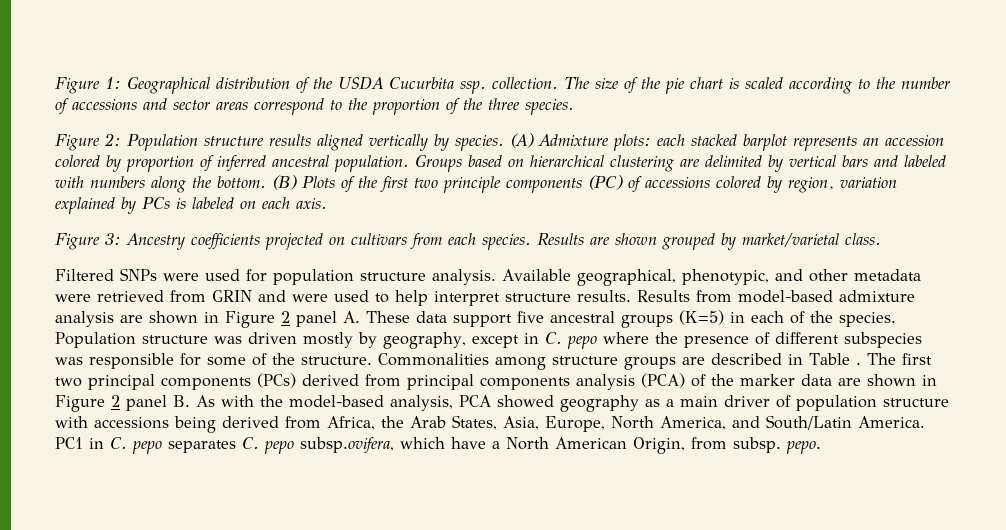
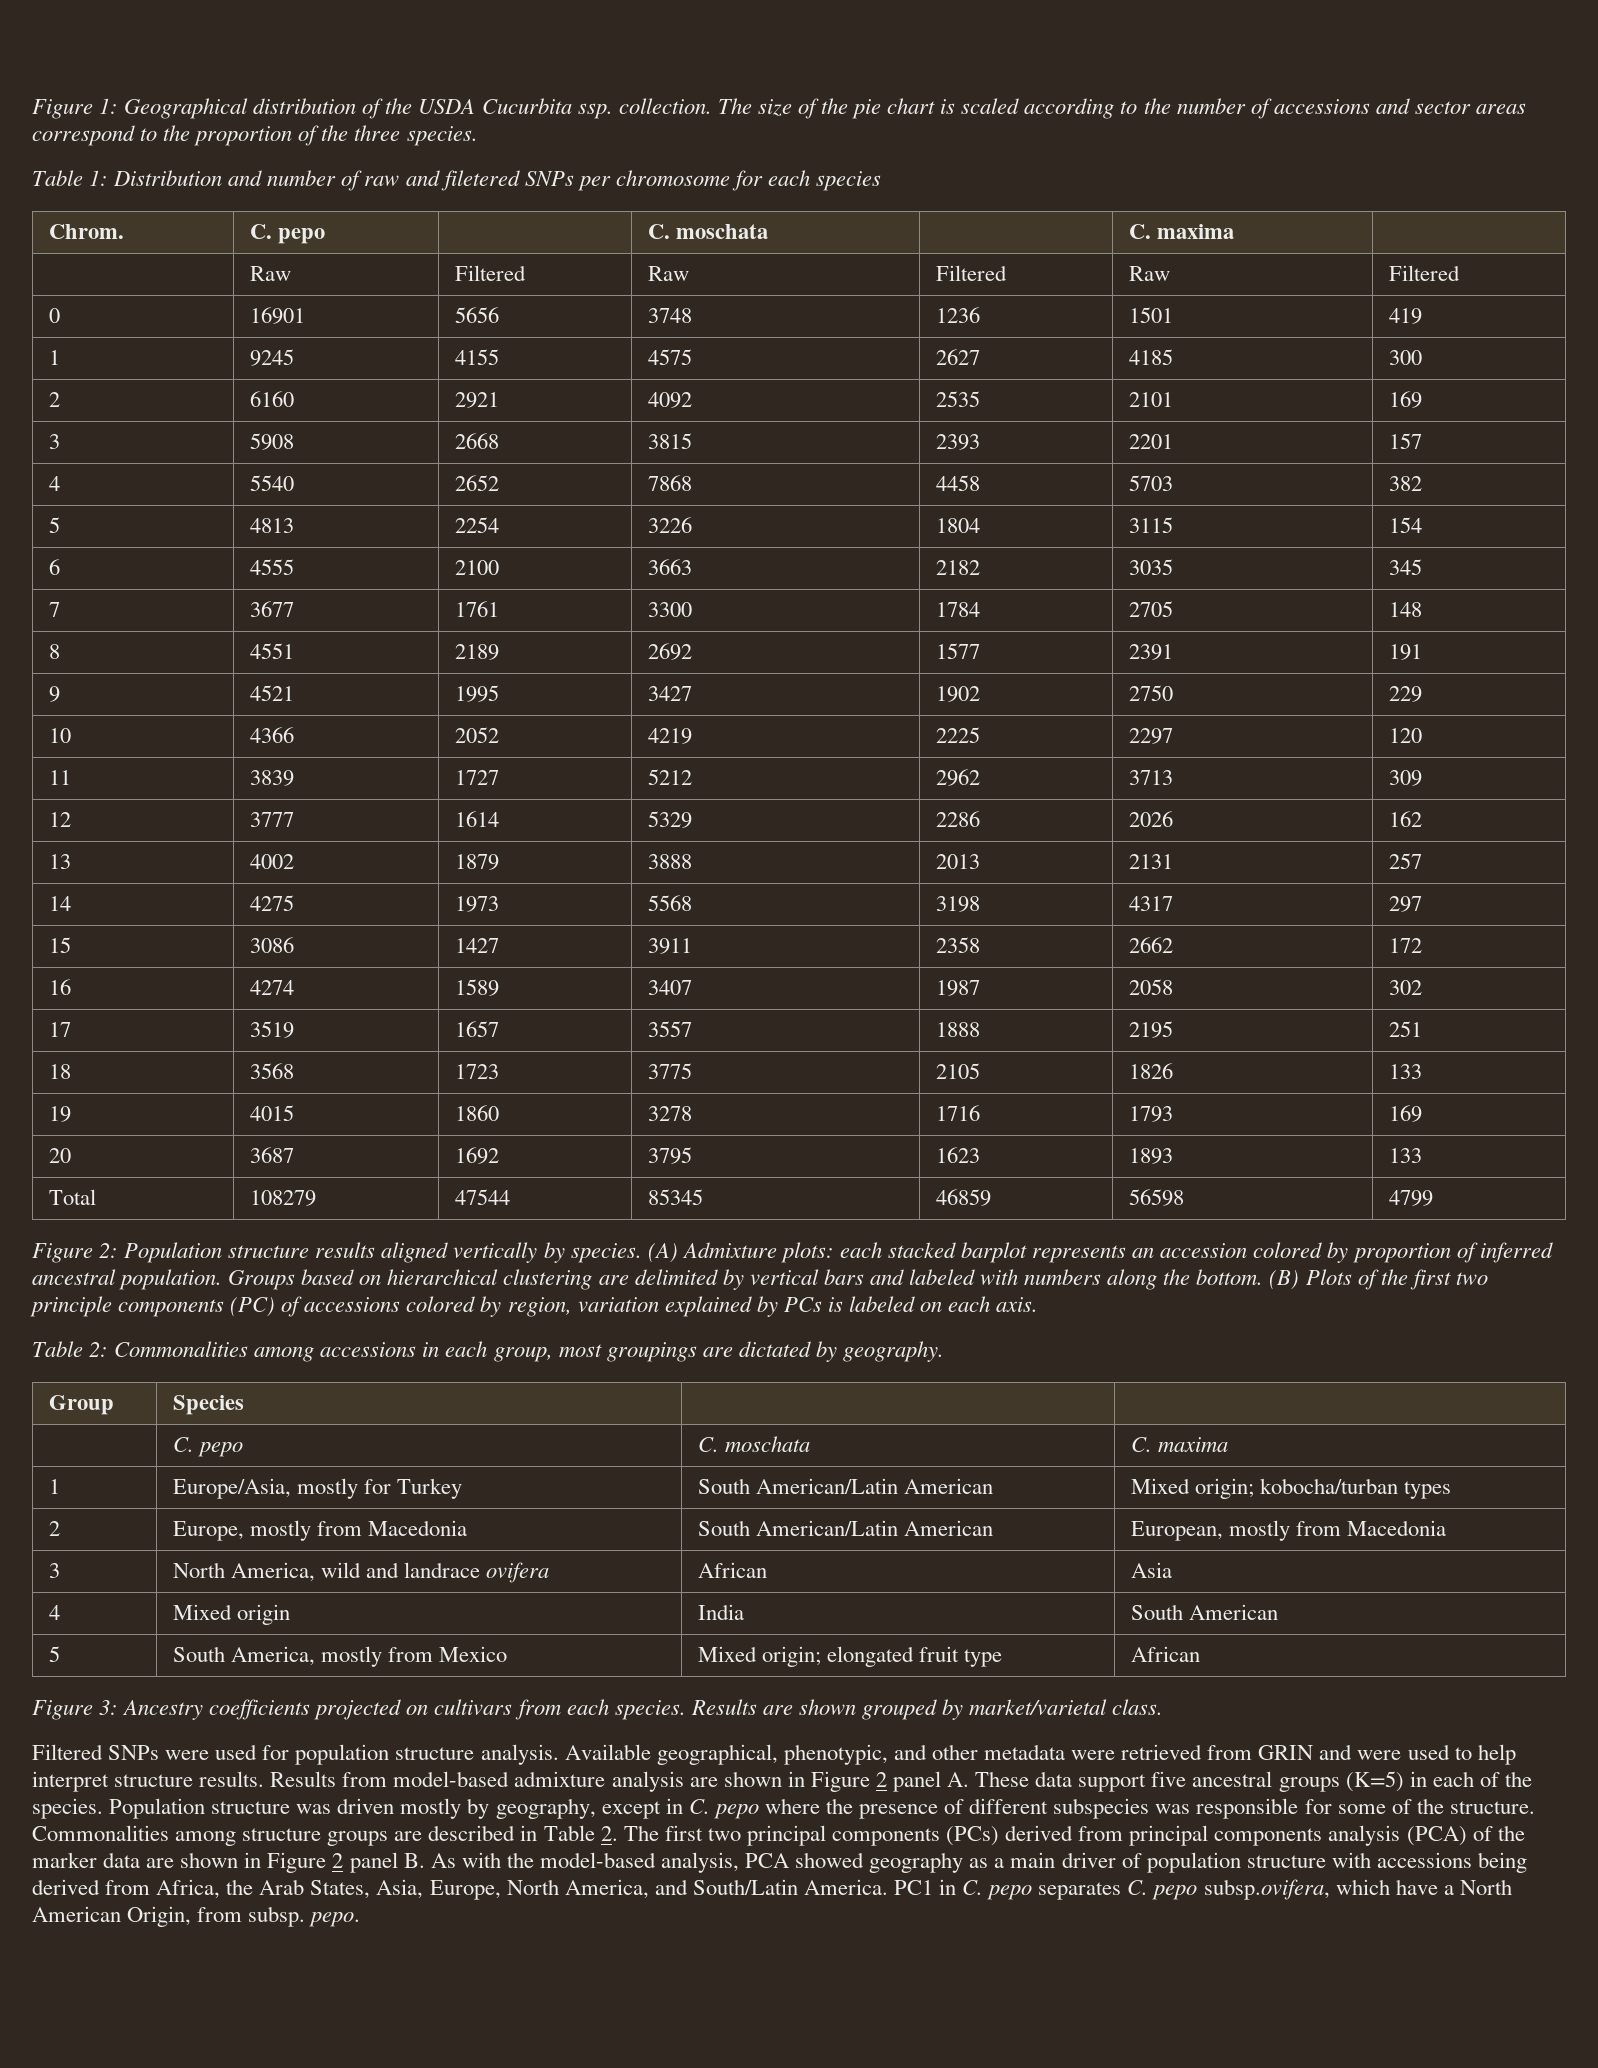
(574, 107) none -> [32,170,882,191] [48,224,124,239] [249,224,325,244] [647,224,768,239] [1128,224,1234,239] [249,266,291,281] [454,265,526,281] [647,266,689,281] [935,265,1007,281] [1128,266,1170,281] [1388,265,1460,281] [48,308,60,323] [249,307,305,324] [454,307,499,323] [647,308,692,323] [935,307,980,323] [1128,307,1173,323] [1388,308,1422,324] [48,350,60,365] [249,349,294,366] [454,349,499,365] [647,349,692,365] [935,349,980,365] [1128,349,1173,365] [1388,350,1422,365] [48,392,60,407] [249,391,294,407] [454,392,499,408] [647,392,692,408] [935,391,980,407] [1128,392,1173,407] [1388,391,1422,408] [48,434,60,449] [249,433,294,450] [454,433,499,449] [647,433,692,449] [935,434,980,450] [1128,434,1173,449] [1388,433,1422,449] [48,476,60,491] [249,475,294,491] [454,475,499,491] [647,475,692,491] [935,475,980,491] [1128,475,1173,491] [1388,476,1422,491] [48,517,60,533] [249,518,294,533] [454,517,499,533] [647,517,692,533] [935,518,980,533] [1128,517,1173,533] [1388,517,1422,533] [48,559,60,575] [249,559,294,575] [454,560,499,575] [647,559,692,575] [935,560,980,575] [1128,559,1173,575] [1388,559,1422,575] [48,602,60,617] [249,601,294,617] [454,601,499,617] [647,602,692,617] [935,602,980,617] [1128,601,1173,617] [1388,602,1422,617] [48,644,60,659] [249,643,294,659] [454,644,499,660] [647,643,692,660] [935,643,980,659] [1128,644,1173,660] [1388,644,1422,660] [48,686,60,702] [249,685,294,701] [454,685,499,702] [647,686,692,701] [935,686,980,702] [1128,685,1173,701] [1388,686,1422,702] [48,728,71,743] [249,727,294,743] [454,727,499,743] [647,728,692,744] [935,727,980,743] [1128,728,1173,744] [1388,728,1422,743] [48,770,71,785] [249,770,294,786] [454,770,499,785] [647,769,692,785] [935,769,980,786] [1128,770,1173,785] [1388,770,1422,786] [48,812,71,827] [249,812,294,827] [454,811,499,827] [647,811,692,828] [935,811,980,827] [1128,811,1173,827] [1388,811,1422,827] [48,854,71,869] [249,854,294,869] [454,854,499,870] [647,854,692,869] [935,854,980,869] [1128,854,1173,869] [1388,853,1422,869] [48,896,71,911] [249,895,294,911] [454,896,499,912] [647,895,692,911] [935,896,980,912] [1128,896,1173,911] [1388,896,1422,912] [48,937,71,953] [249,937,294,953] [454,938,499,953] [647,938,692,954] [935,937,980,953] [1128,937,1173,953] [1388,938,1422,953] [48,979,71,995] [249,980,294,995] [454,979,499,996] [647,980,692,995] [935,980,980,996] [1128,979,1173,995] [1388,980,1422,995] [48,1022,71,1037] [249,1021,294,1038] [454,1021,499,1037] [647,1021,692,1037] [935,1022,980,1037] [1128,1021,1173,1038] [1388,1021,1422,1037] [48,1064,71,1079] [249,1063,294,1079] [454,1064,499,1079] [647,1063,692,1079] [935,1063,980,1079] [1128,1063,1173,1079] [1388,1064,1422,1079] [48,1106,71,1122] [249,1105,294,1121] [454,1105,499,1121] [647,1106,692,1121] [935,1105,980,1121] [1128,1106,1173,1122] [1388,1105,1422,1122] [48,1148,71,1163] [249,1147,294,1163] [454,1147,499,1164] [647,1147,692,1164] [935,1147,980,1163] [1128,1148,1173,1164] [1388,1148,1422,1163] [48,1189,96,1205] [249,1190,316,1206] [454,1189,510,1205] [647,1189,703,1205] [935,1189,991,1206] [1128,1189,1184,1206] [1388,1190,1433,1206] // Table 1: Distribution and number of raw and filetered SNPs per chromosome for each species // Chrom. | C. pepo | | C. moschata | | C. maxima | // | Raw | Filtered | Raw | Filtered | Raw | Filtered // 0 | 16901 | 5656 | 3748 | 1236 | 1501 | 419 // 1 | 9245 | 4155 | 4575 | 2627 | 4185 | 300 // 2 | 6160 | 2921 | 4092 | 2535 | 2101 | 169 // 3 | 5908 | 2668 | 3815 | 2393 | 2201 | 157 // 4 | 5540 | 2652 | 7868 | 4458 | 5703 | 382 // 5 | 4813 | 2254 | 3226 | 1804 | 3115 | 154 // 6 | 4555 | 2100 | 3663 | 2182 | 3035 | 345 // 7 | 3677 | 1761 | 3300 | 1784 | 2705 | 148 // 8 | 4551 | 2189 | 2692 | 1577 | 2391 | 191 // 9 | 4521 | 1995 | 3427 | 1902 | 2750 | 229 // 10 | 4366 | 2052 | 4219 | 2225 | 2297 | 120 // 11 | 3839 | 1727 | 5212 | 2962 | 3713 | 309 // 12 | 3777 | 1614 | 5329 | 2286 | 2026 | 162 // 13 | 4002 | 1879 | 3888 | 2013 | 2131 | 257 // 14 | 4275 | 1973 | 5568 | 3198 | 4317 | 297 // 15 | 3086 | 1427 | 3911 | 2358 | 2662 | 172 // 16 | 4274 | 1589 | 3407 | 1987 | 2058 | 302 // 17 | 3519 | 1657 | 3557 | 1888 | 2195 | 251 // 18 | 3568 | 1723 | 3775 | 2105 | 1826 | 133 // 19 | 4015 | 1860 | 3278 | 1716 | 1793 | 169 // 20 | 3687 | 1692 | 3795 | 1623 | 1893 | 133 // Total | 108279 | 47544 | 85345 | 46859 | 56598 | 4799
(327, 203) none -> [32,1341,944,1362] [48,1395,114,1415] [172,1395,244,1415] [172,1437,243,1457] [697,1436,810,1452] [1130,1437,1228,1452] [48,1479,60,1494] [172,1478,462,1499] [697,1478,993,1494] [1130,1478,1451,1499] [48,1521,60,1536] [172,1520,467,1541] [697,1520,993,1536] [1130,1520,1446,1541] [48,1563,60,1578] [172,1562,550,1583] [697,1562,767,1578] [1130,1562,1172,1578] [48,1605,60,1620] [172,1604,290,1625] [697,1604,744,1620] [1130,1604,1278,1620] [48,1646,60,1662] [172,1646,508,1667] [697,1646,1003,1667] [1130,1646,1200,1662] // Table 2: Commonalities among accessions in each group, most groupings are dictated by geography. // Group | Species | | // | C. pepo | C. moschata | C. maxima // 1 | Europe/Asia, mostly for Turkey | South American/Latin American | Mixed origin; kobocha/turban types // 2 | Europe, mostly from Macedonia | South American/Latin American | European, mostly from Macedonia // 3 | North America, wild and landrace ovifera | African | Asia // 4 | Mixed origin | India | South American // 5 | South America, mostly from Mexico | Mixed origin; elongated fruit type | African
[855,362,861,365] . -> [600,1826,618,1841] 2.

